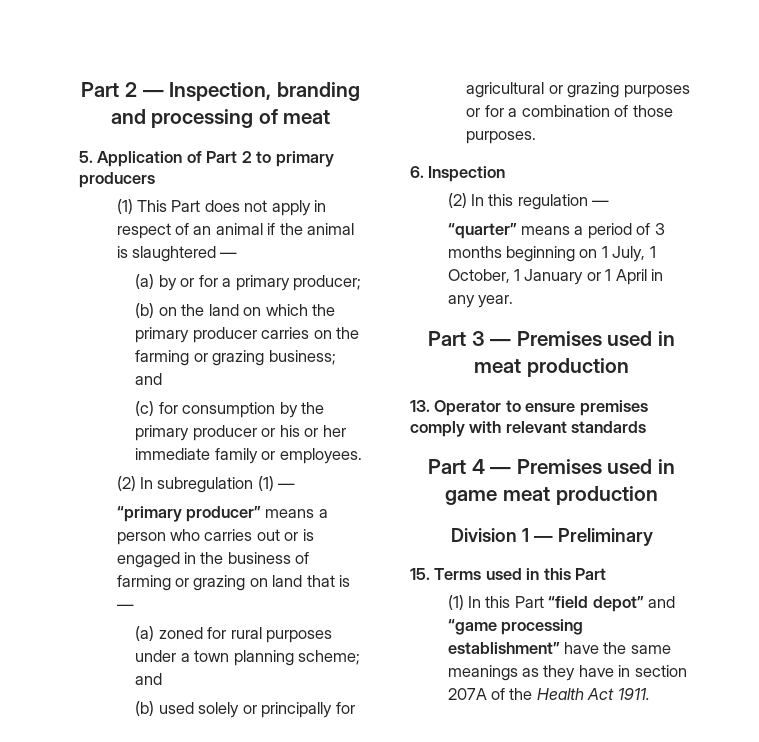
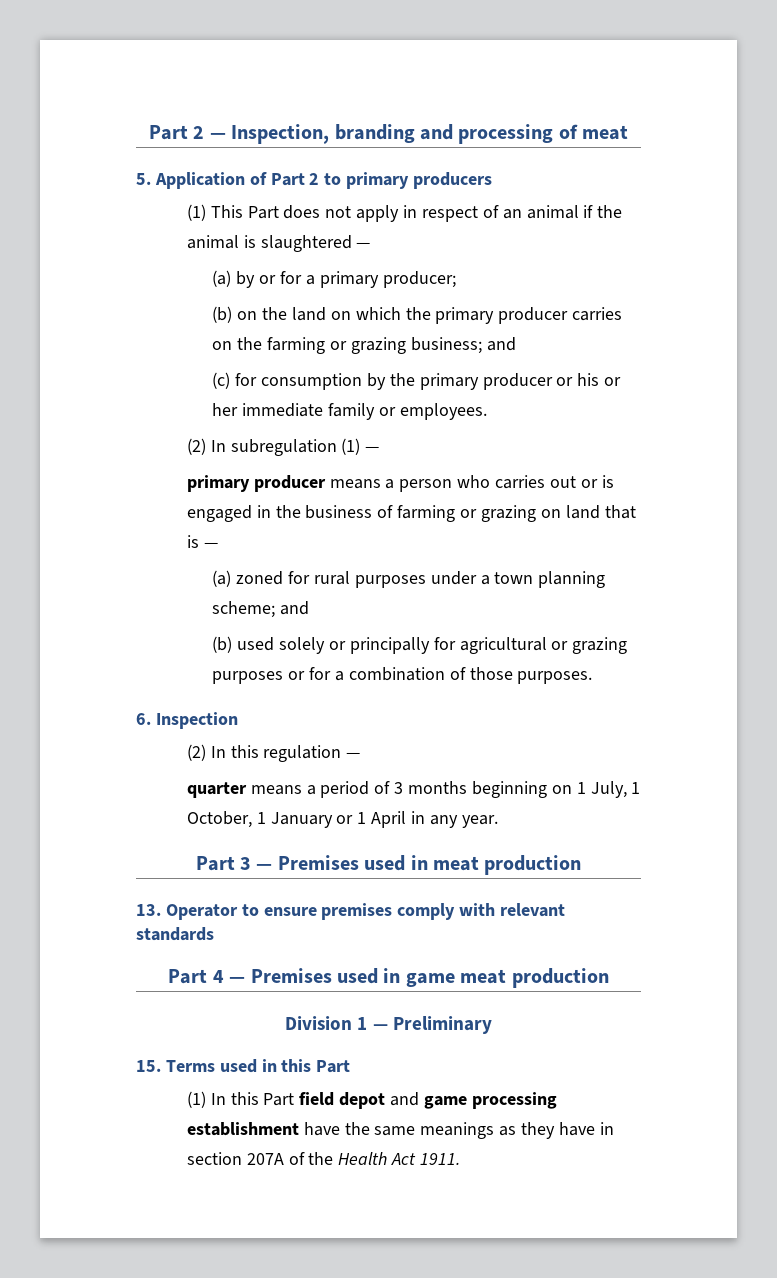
[116,506,262,522] “primary producer” -> [186,475,326,492] primary producer
[447,223,517,239] “quarter” -> [186,782,247,798] quarter
[548,596,676,612] [447,619,584,635] [447,642,560,654] “field depot” and “game processing establishment” -> [299,1092,557,1109] [186,1122,299,1136] field depot and game processing establishment

